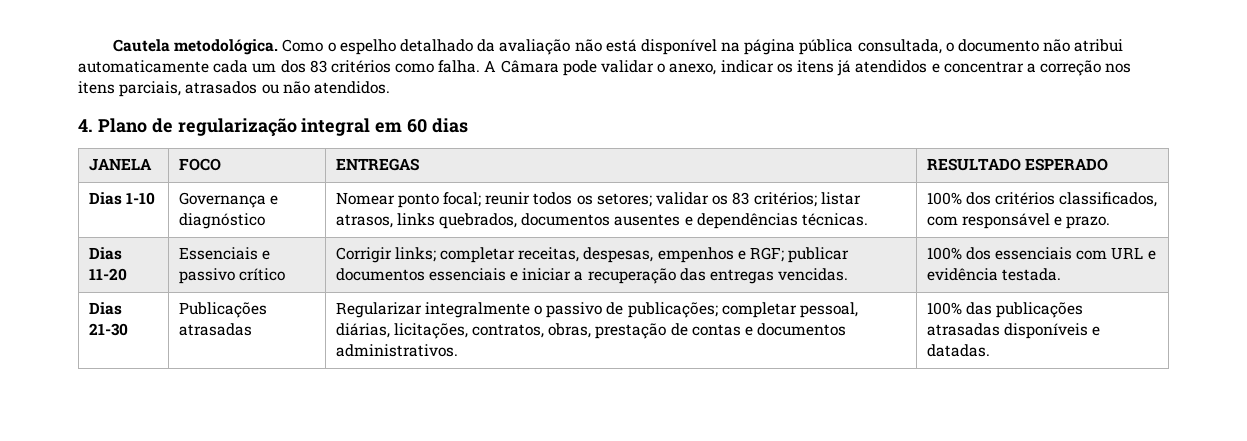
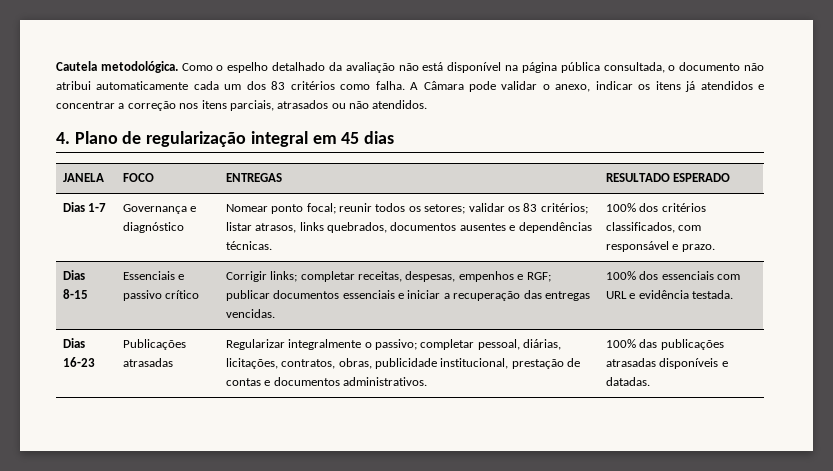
[407,119,428,133] 60 -> [341,132,360,144] 45
[125,192,155,205] 1-10 -> [88,203,107,212] 1-7
[88,268,127,281] 11-20 -> [62,289,88,299] 8-15
[88,323,128,336] 21-30 -> [62,357,95,367] 16-23
[546,302,718,318] passivo de publicações; -> [374,339,417,350] passivo;
(592, 330) none -> [374,358,509,369] publicidade institucional,

